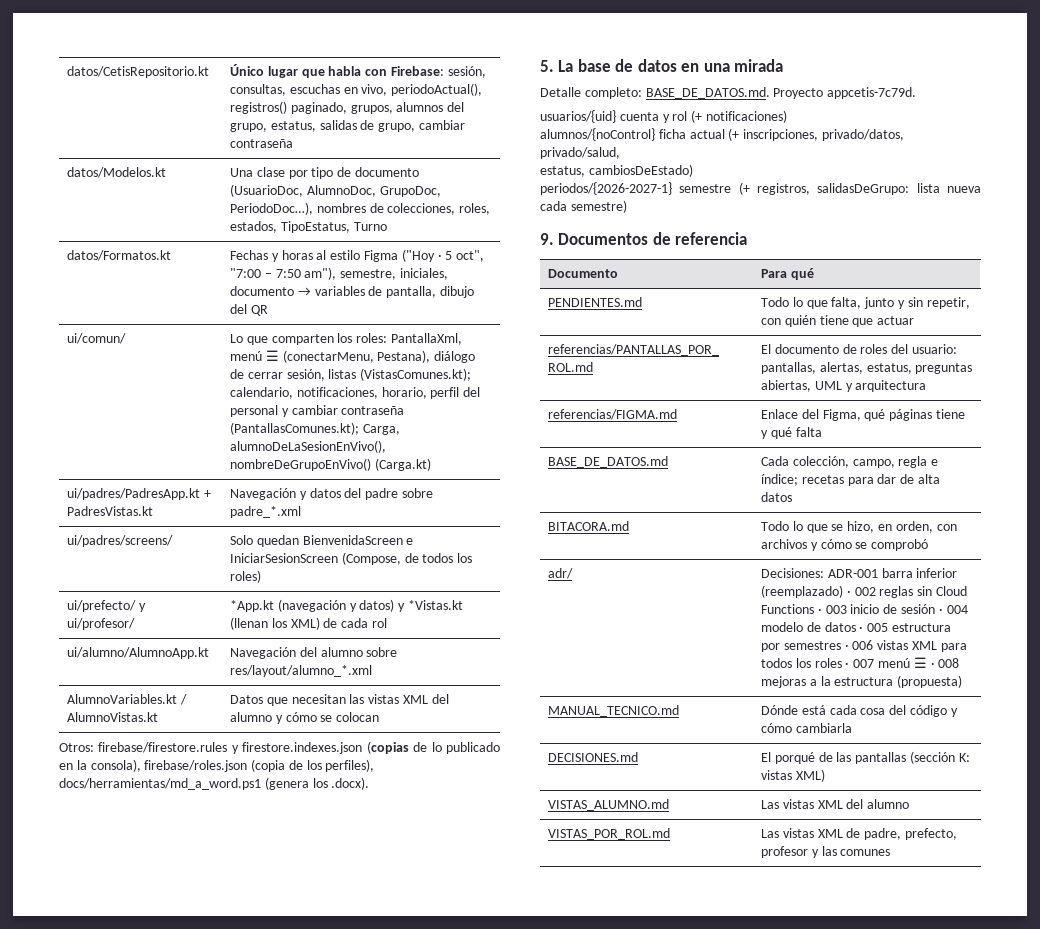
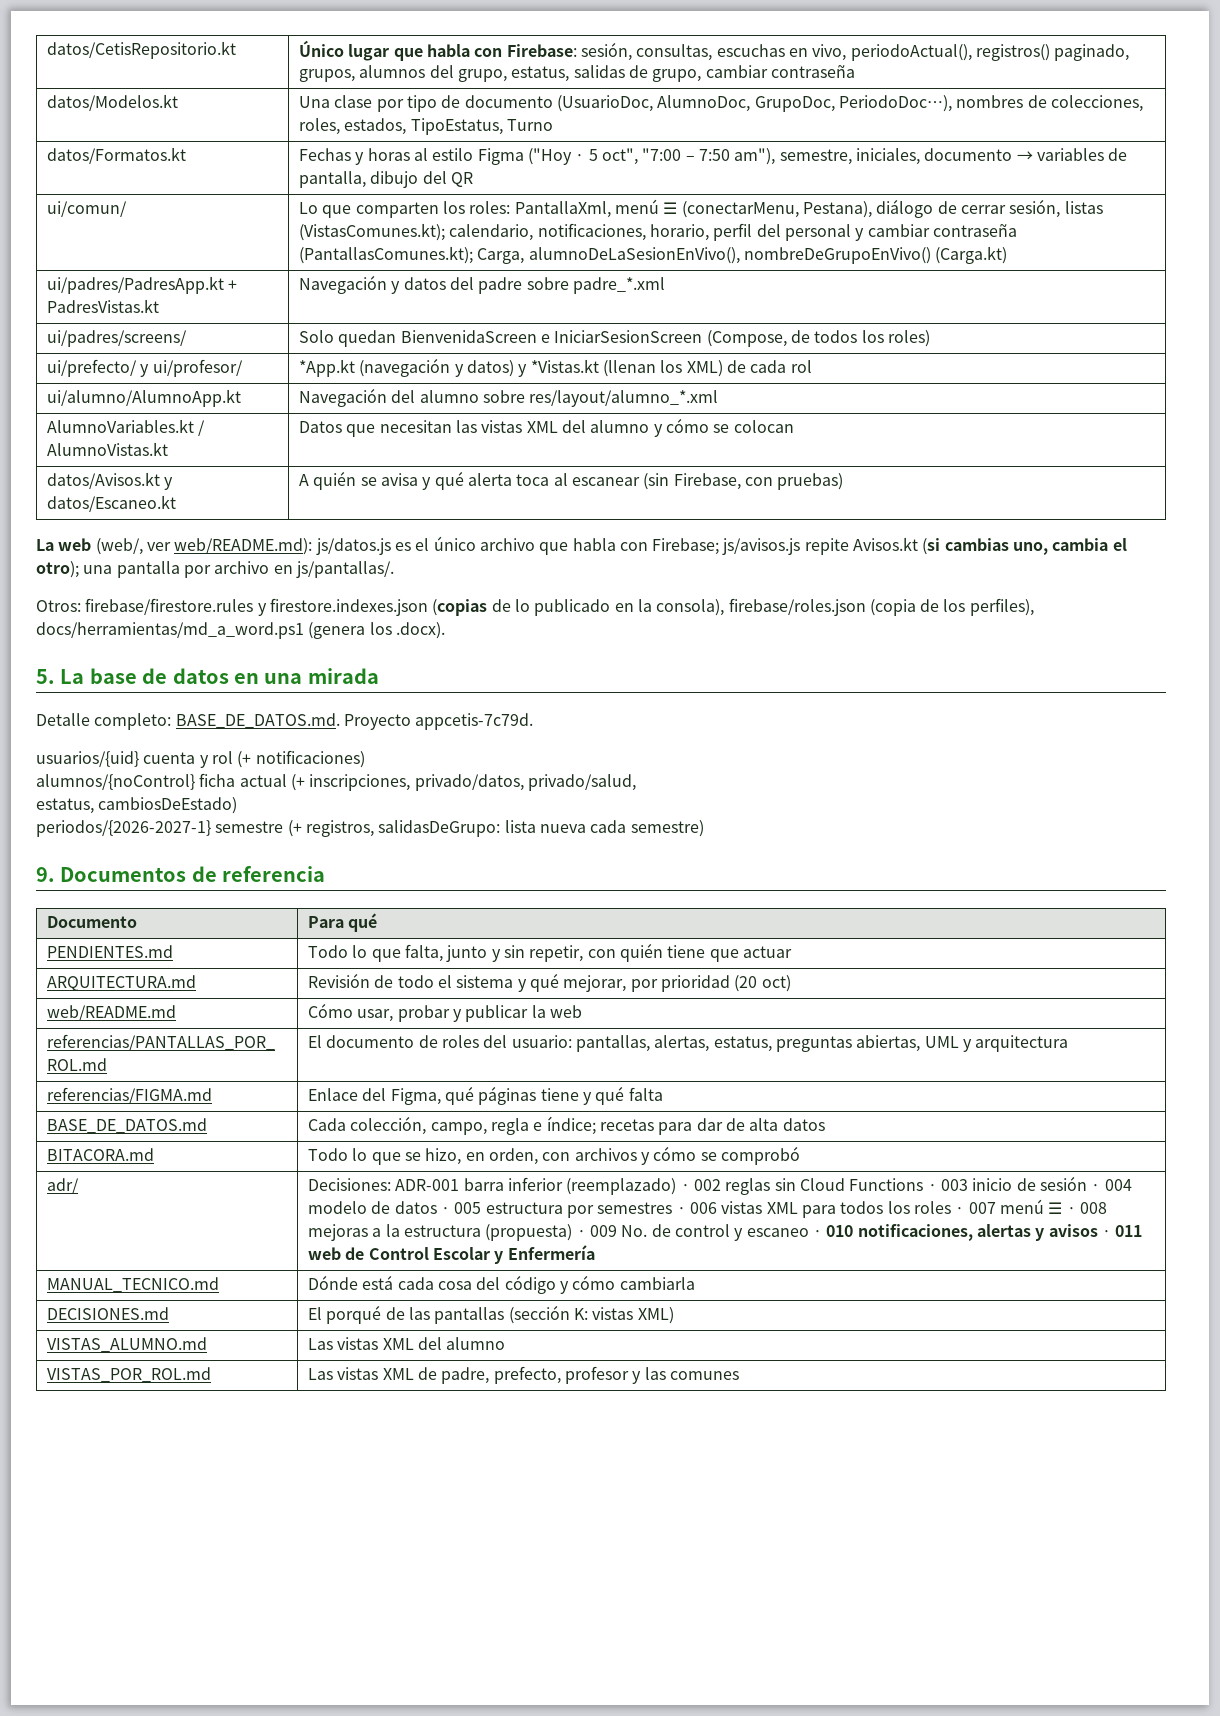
(380, 717) none -> [47,472,174,490] [47,495,177,512] [299,471,844,490] [36,536,1127,555] [36,561,394,578] // datos/Avisos.kt y datos/Escaneo.kt | A quién se avisa y qué alerta toca al escanear (sin Firebase, con pruebas) // La web (web/, ver web/README.md): js/datos.js es el único archivo que habla con Firebase; js/avisos.js repite Avisos.kt (si cambias uno, cambia el otro); una pantalla por archivo en js/pantallas/.
(915, 320) none -> [47,975,197,991] [308,973,791,992] [47,1005,177,1021] [308,1003,583,1022] // ARQUITECTURA.md | Revisión de todo el sistema y qué mejorar, por prioridad (20 oct) // web/README.md | Cómo usar, probar y publicar la web
(963, 681) none -> [576,1224,1143,1241] [308,1245,595,1264] · 009 No. de control y escaneo · 010 notificaciones, alertas y avisos · 011 web de Control Escolar y Enfermería

